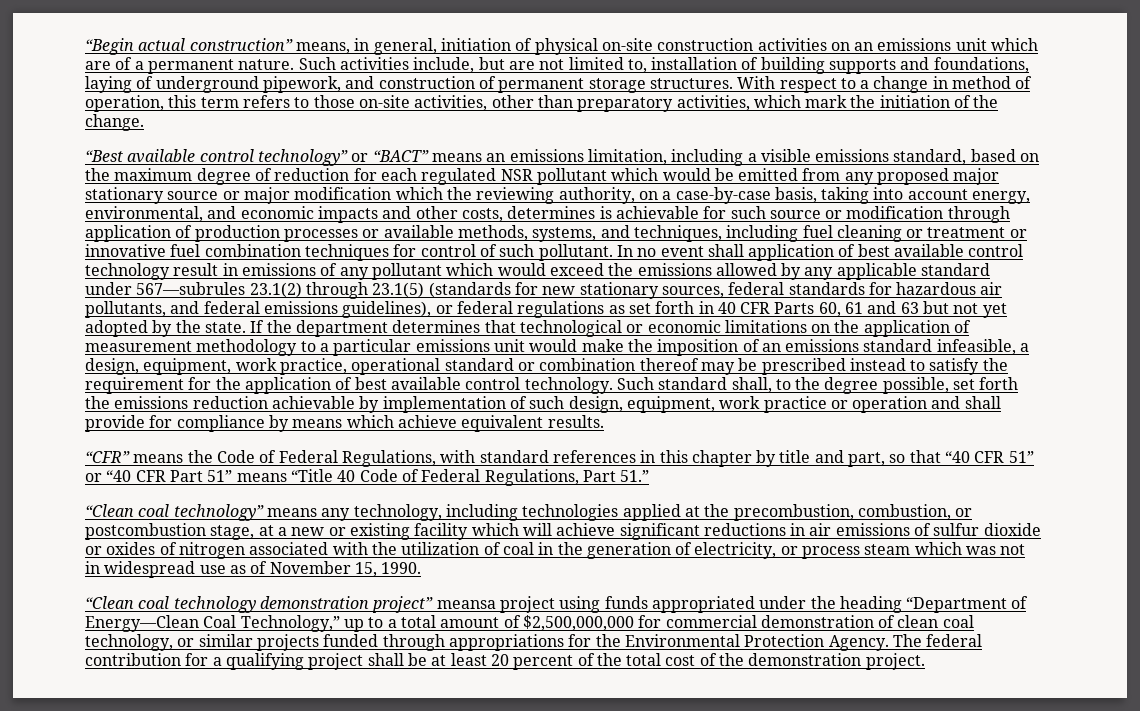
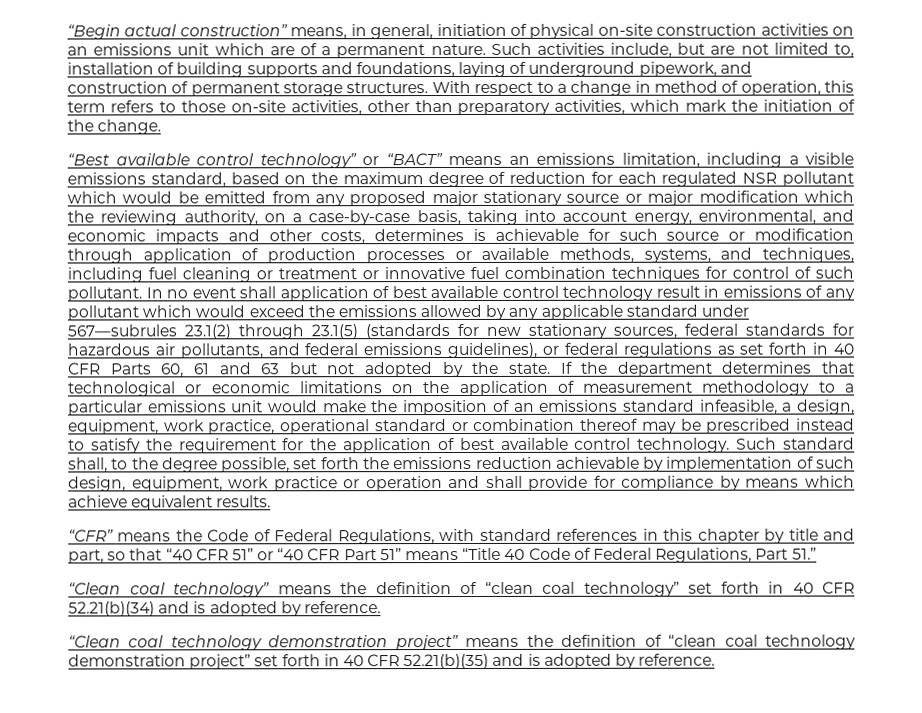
[982,303,1007,318] yet -> (356, 369) none
[321,504,973,521] [85,523,1041,540] [85,542,1026,559] [85,561,422,578] any technology, including technologies applied at the precombustion, combustion, or postcombustion stage, at a new or existing facility which will achieve significant reductions in air emissions of sulfur dioxide or oxides of nitrogen associated with the utilization of coal in the generation of electricity, or process steam which was not in widespread use as of November 15, 1990. -> [340,581,855,597] [68,601,381,617] the definition of “clean coal technology” set forth in 40 CFR 52.21(b)(34) and is adopted by reference.
[436,596,1029,613] [85,615,974,632] [85,634,983,651] [85,653,925,670] meansa project using funds appropriated under the heading “Department of Energy—Clean Coal Technology,” up to a total amount of $2,500,000,000 for commercial demonstration of clean coal technology, or similar projects funded through appropriations for the Environmental Protection Agency. The federal contribution for a qualifying project shall be at least 20 percent of the total cost of the demonstration project. -> [465,634,856,650] [68,653,716,670] means the definition of “clean coal technology demonstration project” set forth in 40 CFR 52.21(b)(35) and is adopted by reference.

